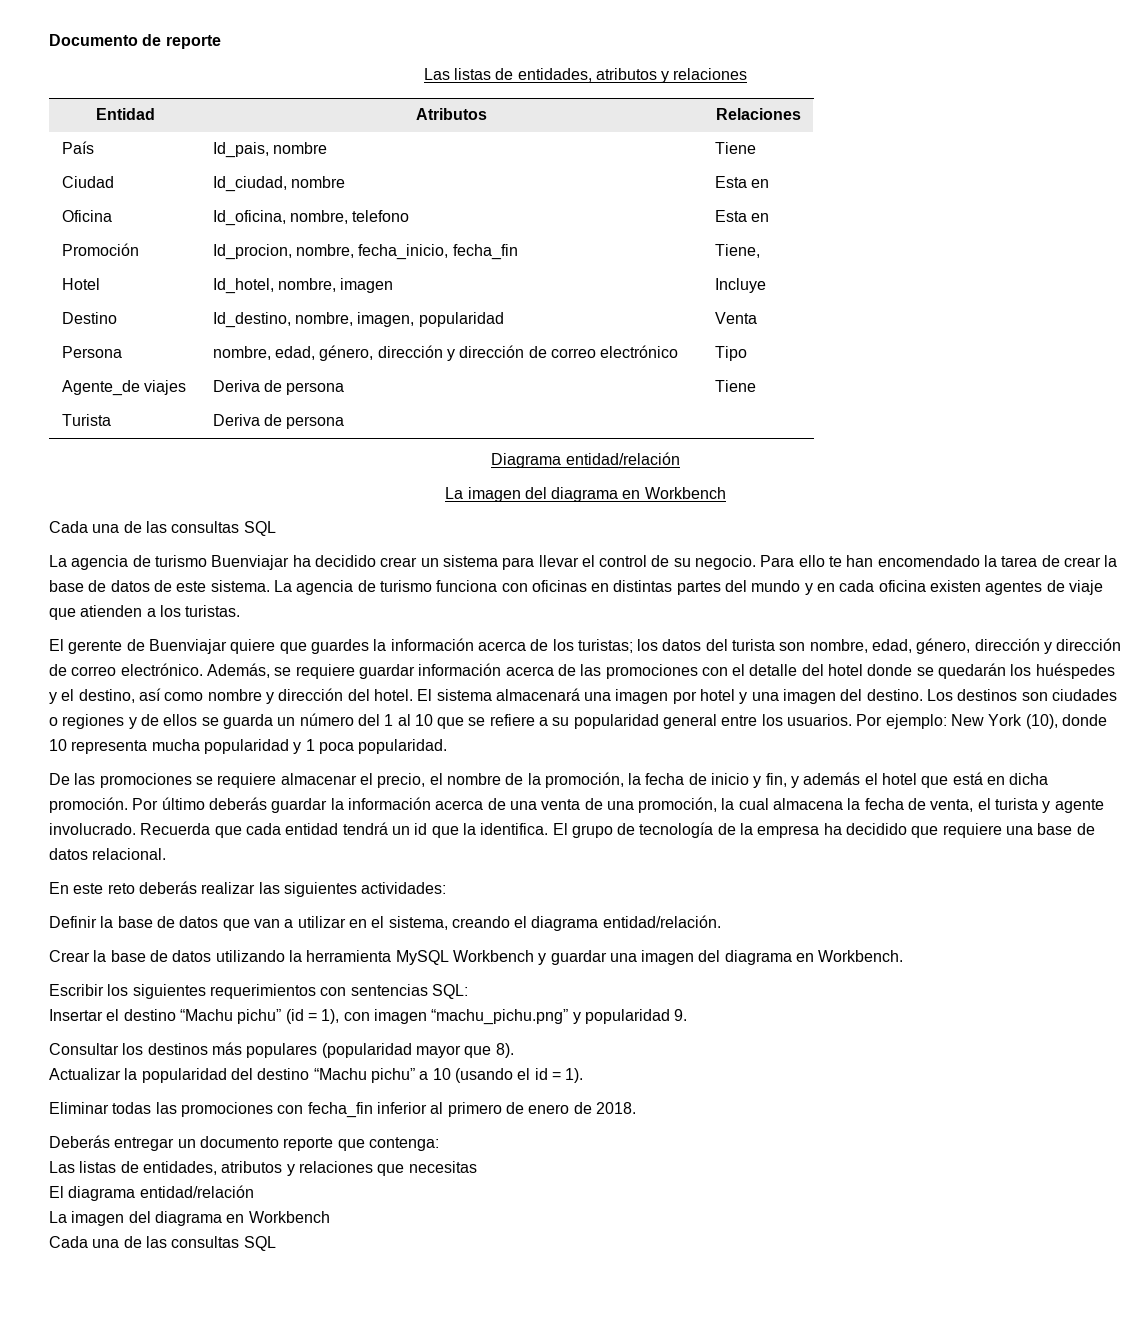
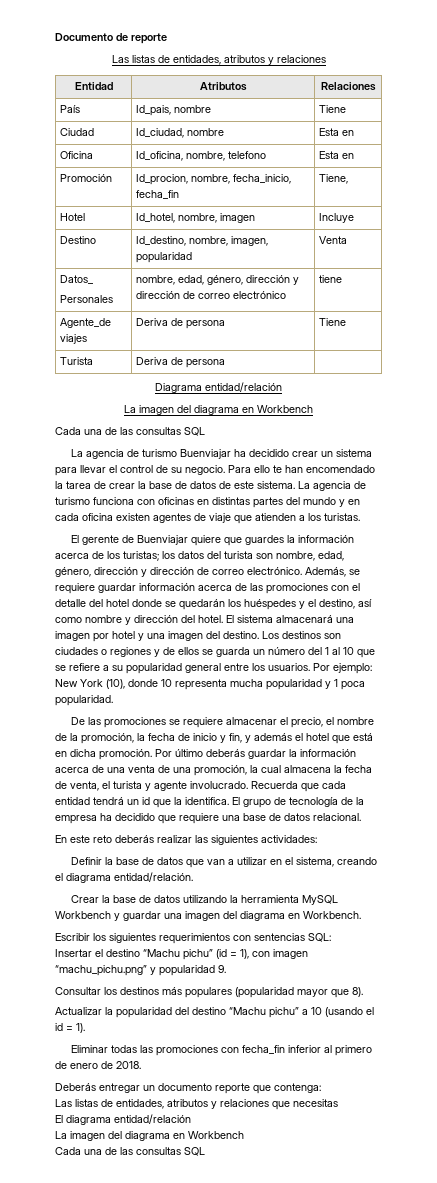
[61,346,122,358] Persona -> [60,275,94,284] [60,295,114,303] Datos_ // Personales
[714,346,747,361] Tipo -> [319,275,343,283] tiene

